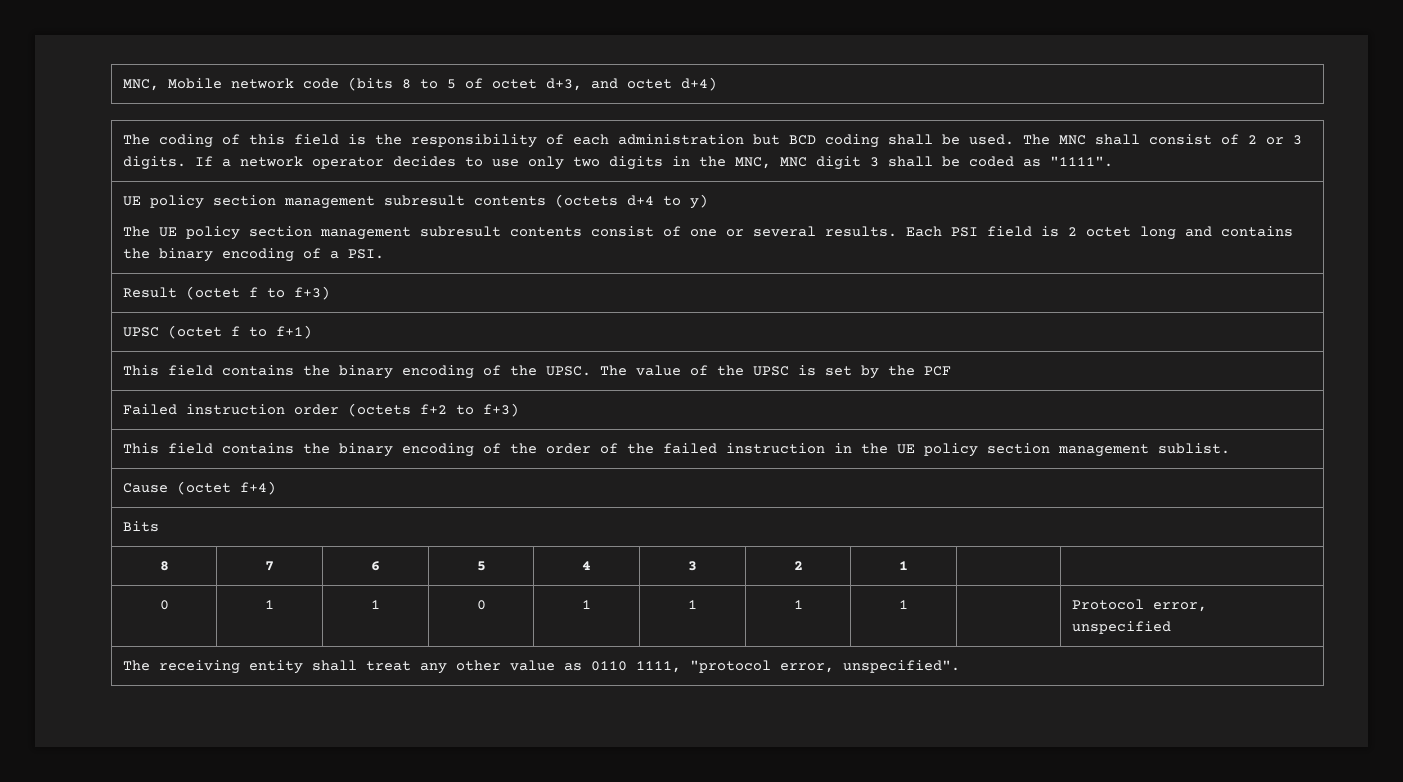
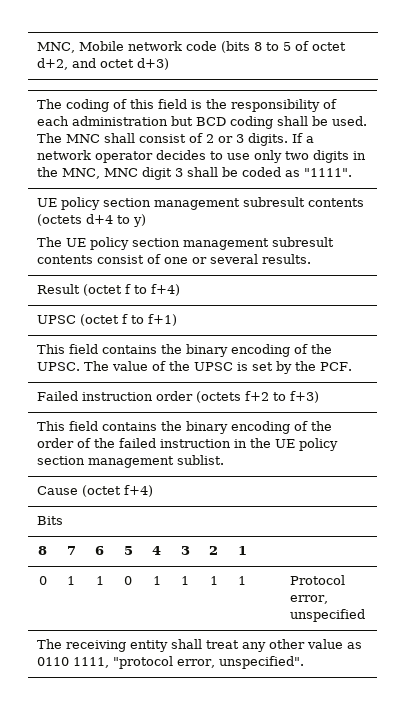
[545,78,582,91] d+3, -> [36,58,68,70] d+2,
[680,77,717,91] d+4) -> [136,58,169,70] d+3)
[905,226,1293,240] [122,248,384,262] Each PSI field is 2 octet long and contains the binary encoding of a PSI. -> (311, 259) none
[293,286,330,300] f+3) -> [150,284,180,296] f+4)
[923,366,951,376] PCF -> [319,362,352,371] PCF.

